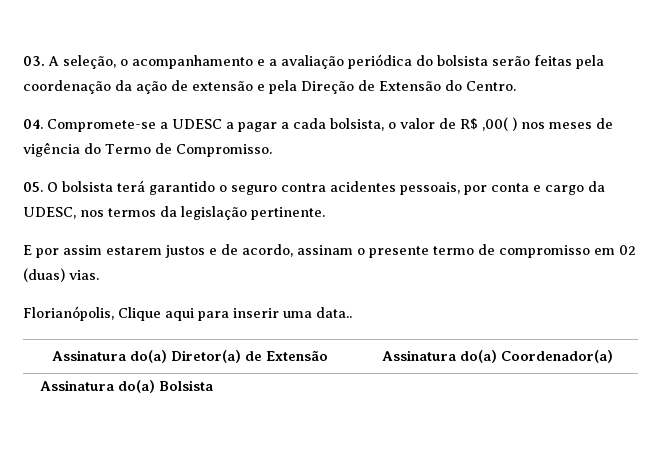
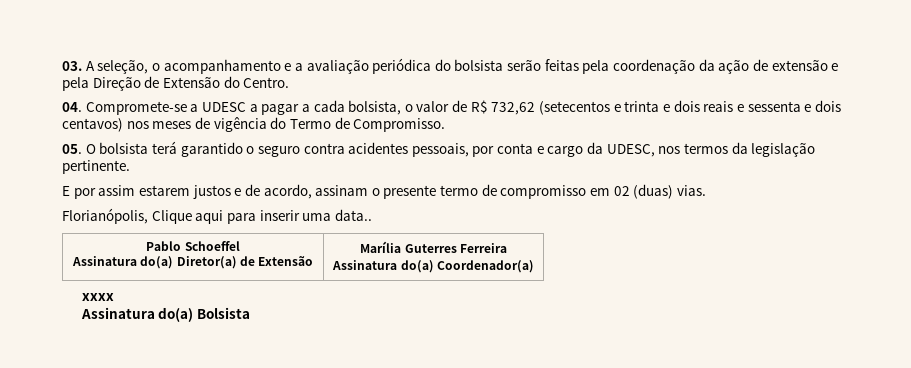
[482,117,517,131] ,00( ) -> [491,100,841,115] [62,118,123,132] 732,62 (setecentos e trinta e dois reais e sessenta e dois centavos)
(352, 312) none -> [146,241,240,251] Pablo Schoeffel //
(328, 356) none -> [360,241,507,253] Marília Guterres Ferreira //
(613, 356) none -> [81,293,114,301] // xxxx

